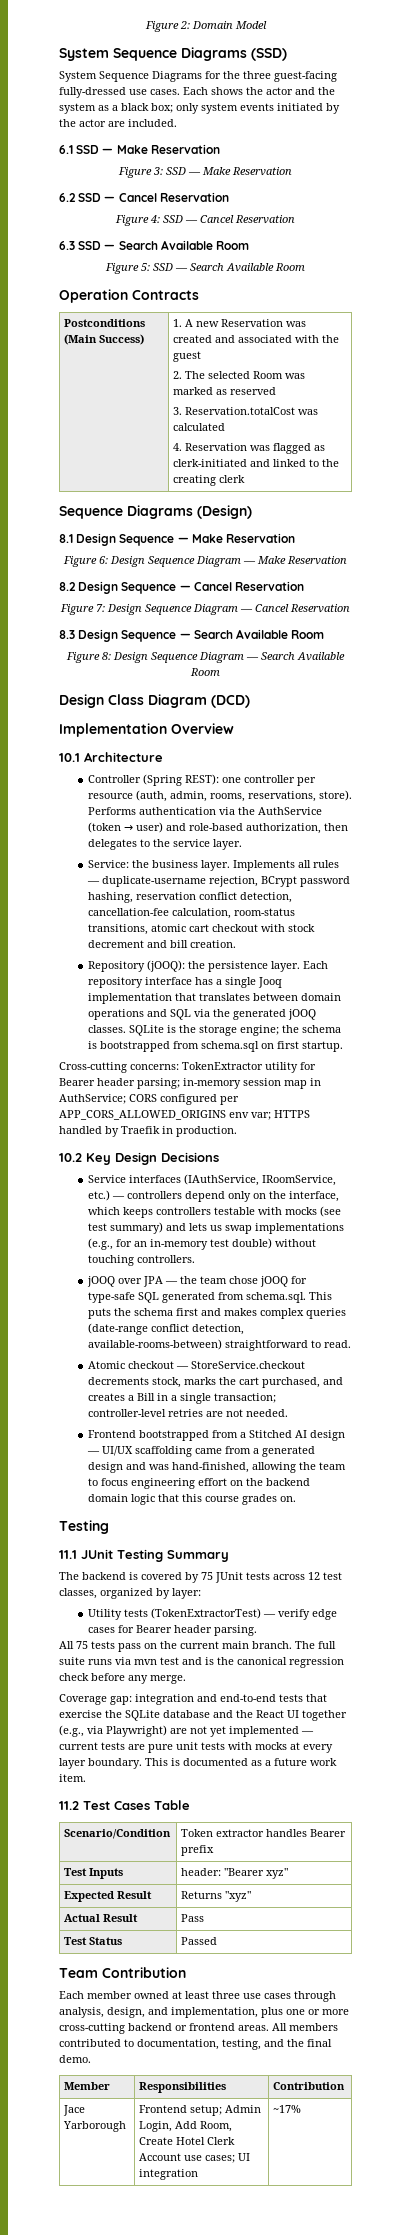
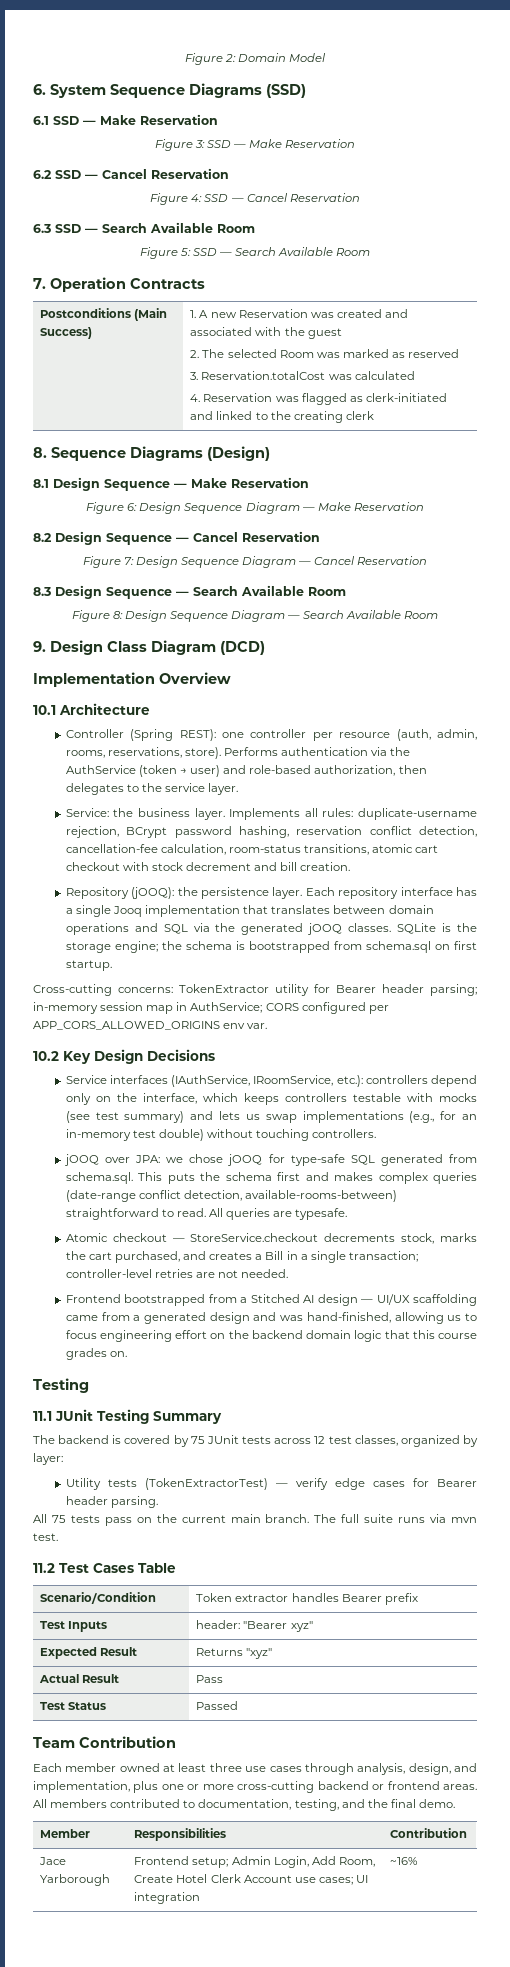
(267, 25) none -> [33,84,46,95] 6.
[59,71,337,82] [59,87,335,98] [59,103,340,114] [59,119,177,127] // System Sequence Diagrams for the three guest-facing fully-dressed use cases. Each shows the actor and the system as a black box; only system events initiated by the actor are included. -> (306, 91) none
(305, 267) none -> [33,278,46,289] 7.
(246, 479) none -> [33,447,47,458] 8.
(220, 672) none -> [33,641,46,652] 9.
[312,860,339,868] [86,881,100,884] rules — -> [322,808,354,817] rules:
[251,1110,310,1120] [59,1126,237,1137] var; HTTPS handled by Traefik in production. -> [247,1023,268,1029] var.
[87,1190,125,1201] etc.) — -> [336,1075,363,1087] etc.):
[142,1276,227,1287] JPA — the team -> [135,1155,184,1163] JPA: we
(351, 1344) none -> [209,1208,348,1220] All queries are typesafe.
[298,1462,346,1470] the team -> [447,1315,462,1321] us
[160,1657,344,1668] [59,1673,186,1684] [59,1694,327,1705] [59,1710,347,1721] [59,1725,314,1737] [59,1742,333,1753] [59,1758,337,1769] [59,1774,86,1782] test and is the canonical regression check before any merge. // Coverage gap: integration and end-to-end tests that exercise the SQLite database and the React UI together (e.g., via Playwright) are not yet implemented — current tests are pure unit tests with mocks at every layer boundary. This is documented as a future work item. -> [33,1533,58,1541] test.
[273,2105,302,2113] ~17% -> [390,1857,419,1865] ~16%

